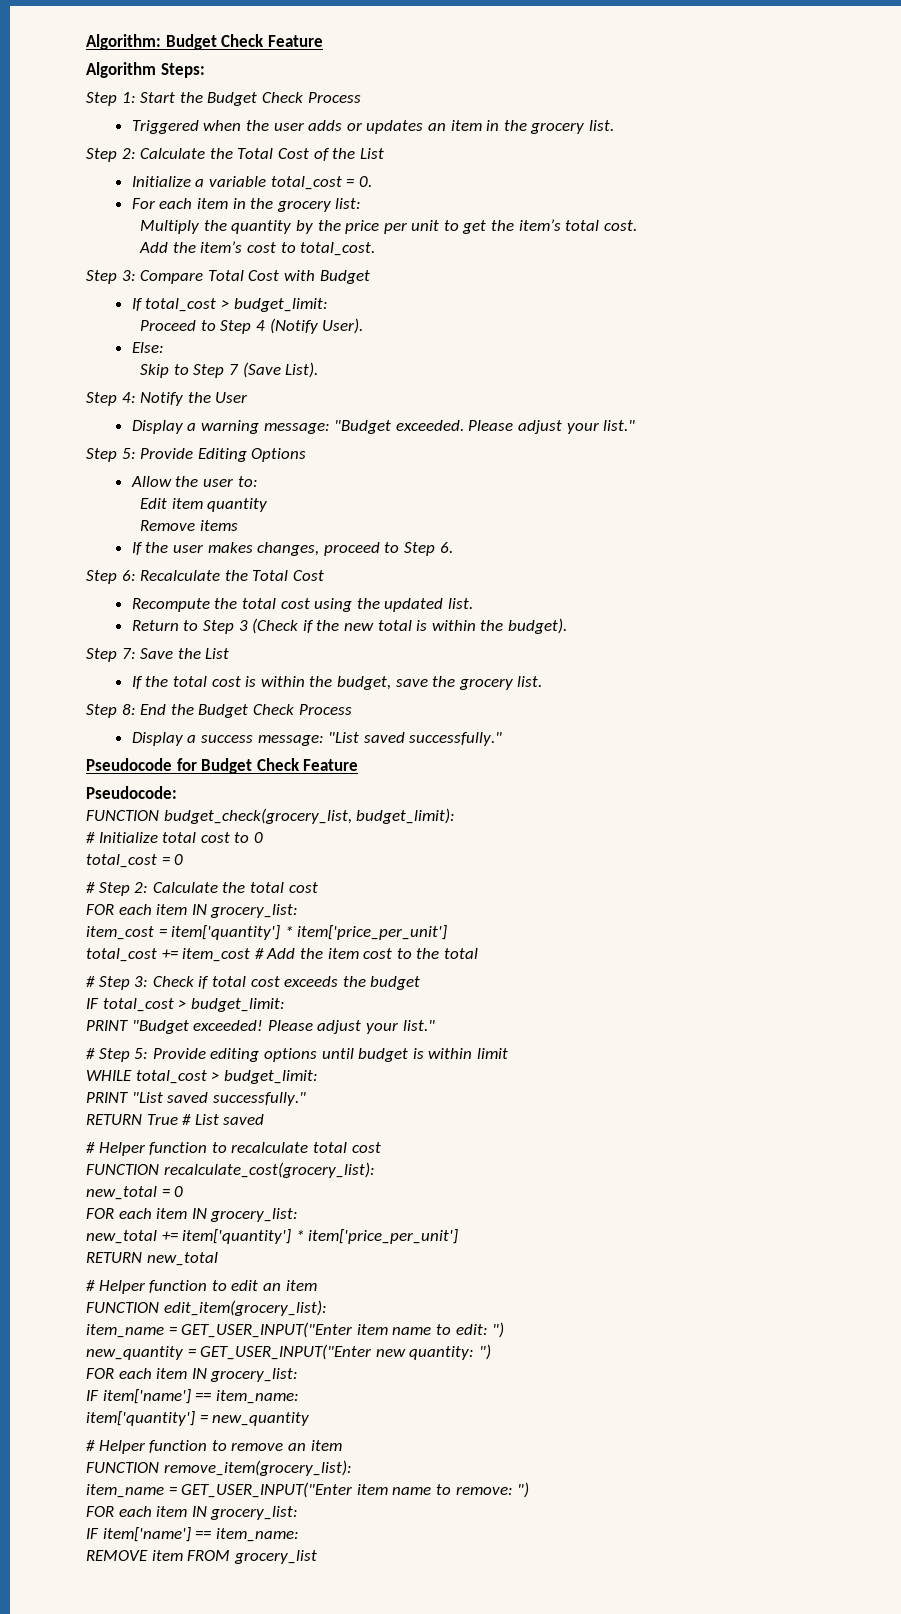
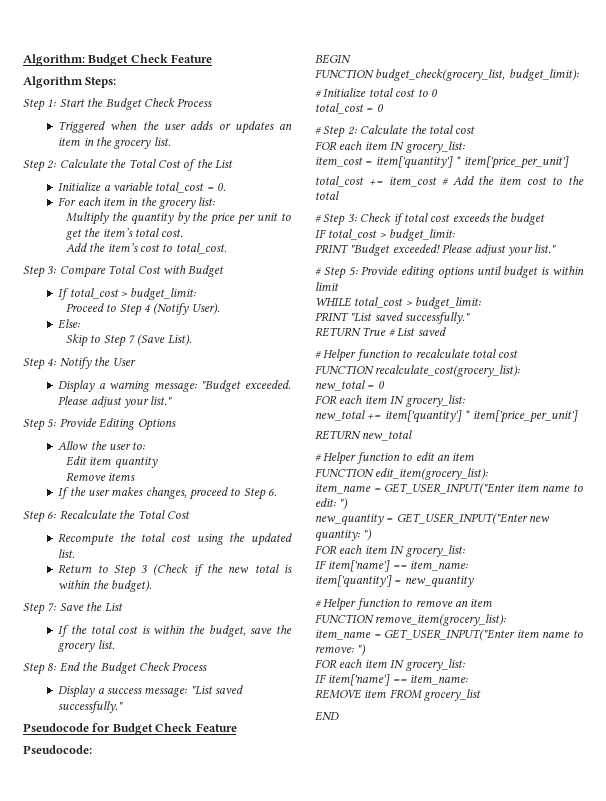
(177, 792) none -> [315,54,351,64] // BEGIN
(317, 1557) none -> [315,711,339,721] // END

